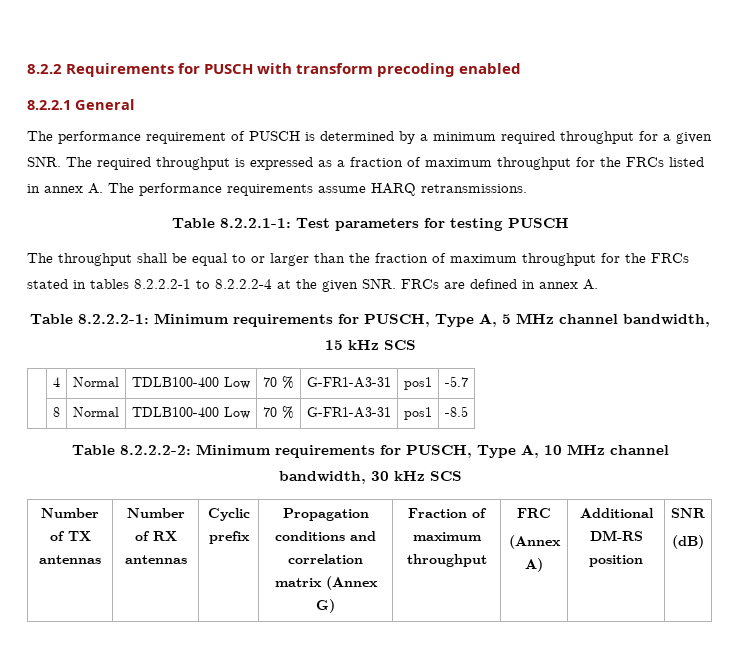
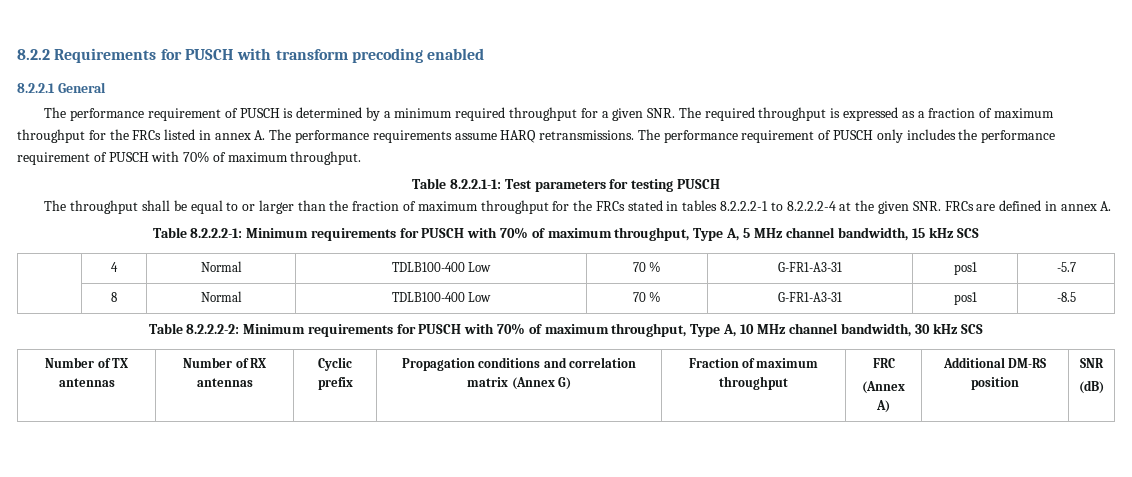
(527, 188) none -> [637,129,1056,143] [17,151,362,165] The performance requirement of PUSCH only includes the performance requirement of PUSCH with 70% of maximum throughput.
[364,314,430,327] PUSCH, -> [421,227,690,241] PUSCH with 70% of maximum throughput,
[405,445,472,458] PUSCH, -> [418,323,687,337] PUSCH with 70% of maximum throughput,

